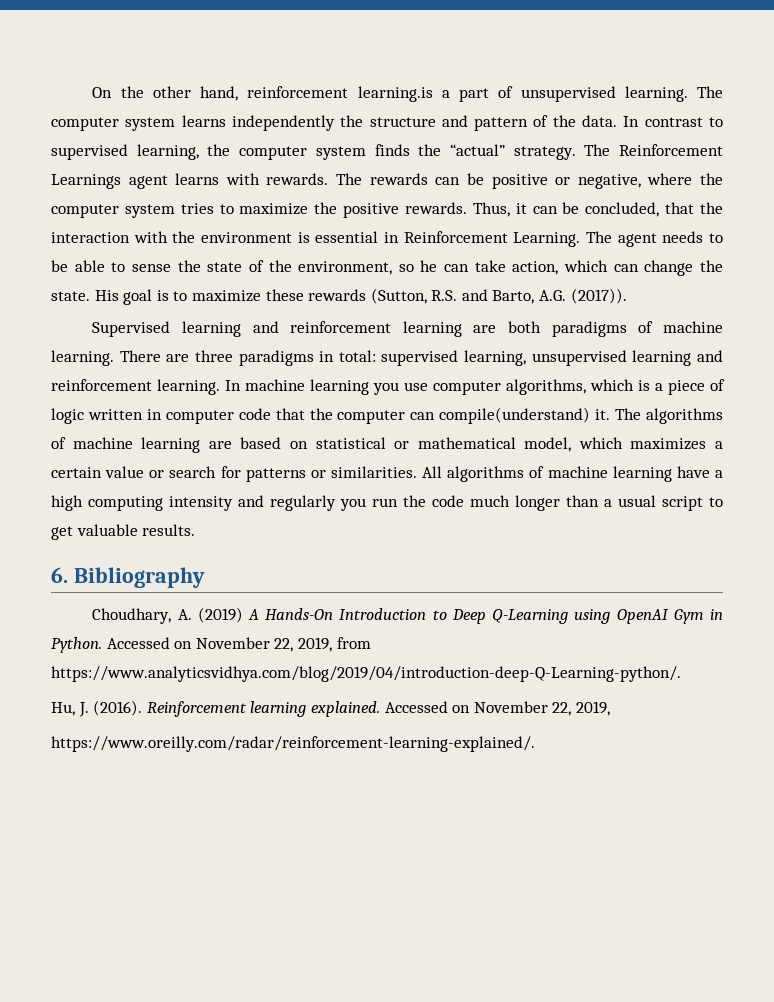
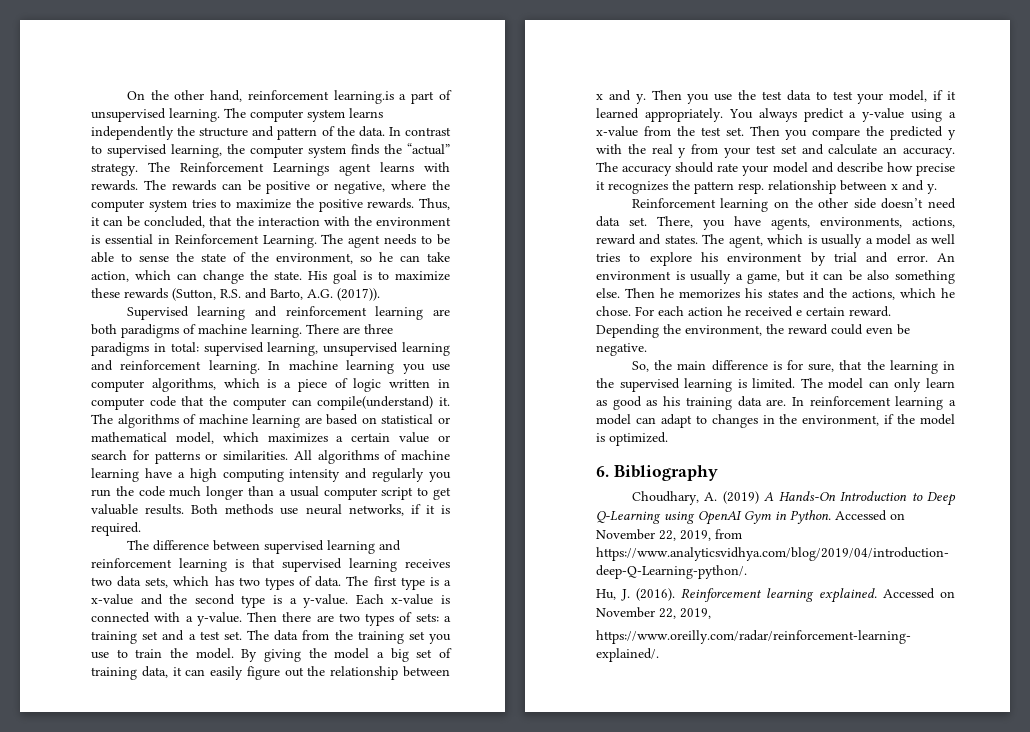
(656, 501) none -> [323,487,377,500] computer
(196, 530) none -> [191,504,450,516] [91,522,141,536] [126,540,401,554] [91,558,450,572] [91,576,451,590] [91,594,450,608] [91,612,451,626] [91,630,452,644] [91,648,453,662] [91,666,450,680] [596,90,956,104] [596,108,956,122] [596,126,956,140] [596,144,955,158] [596,162,955,176] [596,180,937,194] [631,198,956,212] [596,216,955,230] [596,234,955,248] [596,252,955,266] [596,270,955,284] [596,288,955,300] [596,306,891,317] [596,324,910,338] [596,343,647,356] [631,360,955,374] [596,378,955,392] [596,396,956,410] [596,414,955,428] [596,432,668,446] Both methods use neural networks, if it is required. // The difference between supervised learning and reinforcement learning is that supervised learning receives two data sets, which has two types of data. The first type is a x-value and the second type is a y-value. Each x-value is connected with a y-value. Then there are two types of sets: a training set and a test set. The data from the training set you use to train the model. By giving the model a big set of training data, it can easily figure out the relationship between x and y. Then you use the test data to test your model, if it learned appropriately. You always predict a y-value using a x-value from the test set. Then you compare the predicted y with the real y from your test set and calculate an accuracy. The accuracy should rate your model and describe how precise it recognizes the pattern resp. relationship between x and y. // Reinforcement learning on the other side doesn’t need data set. There, you have agents, environments, actions, reward and states. The agent, which is usually a model as well tries to explore his environment by trial and error. An environment is usually a game, but it can be also something else. Then he memorizes his states and the actions, which he chose. For each action he received e certain reward. Depending the environment, the reward could even be negative. // So, the main difference is for sure, that the learning in the supervised learning is limited. The model can only learn as good as his training data are. In reinforcement learning a model can adapt to changes in the environment, if the model is optimized.

